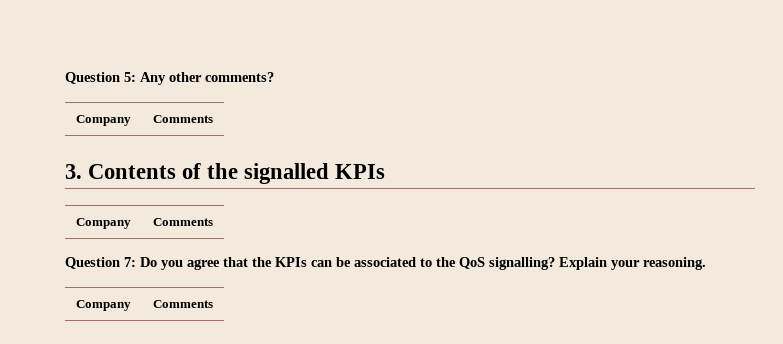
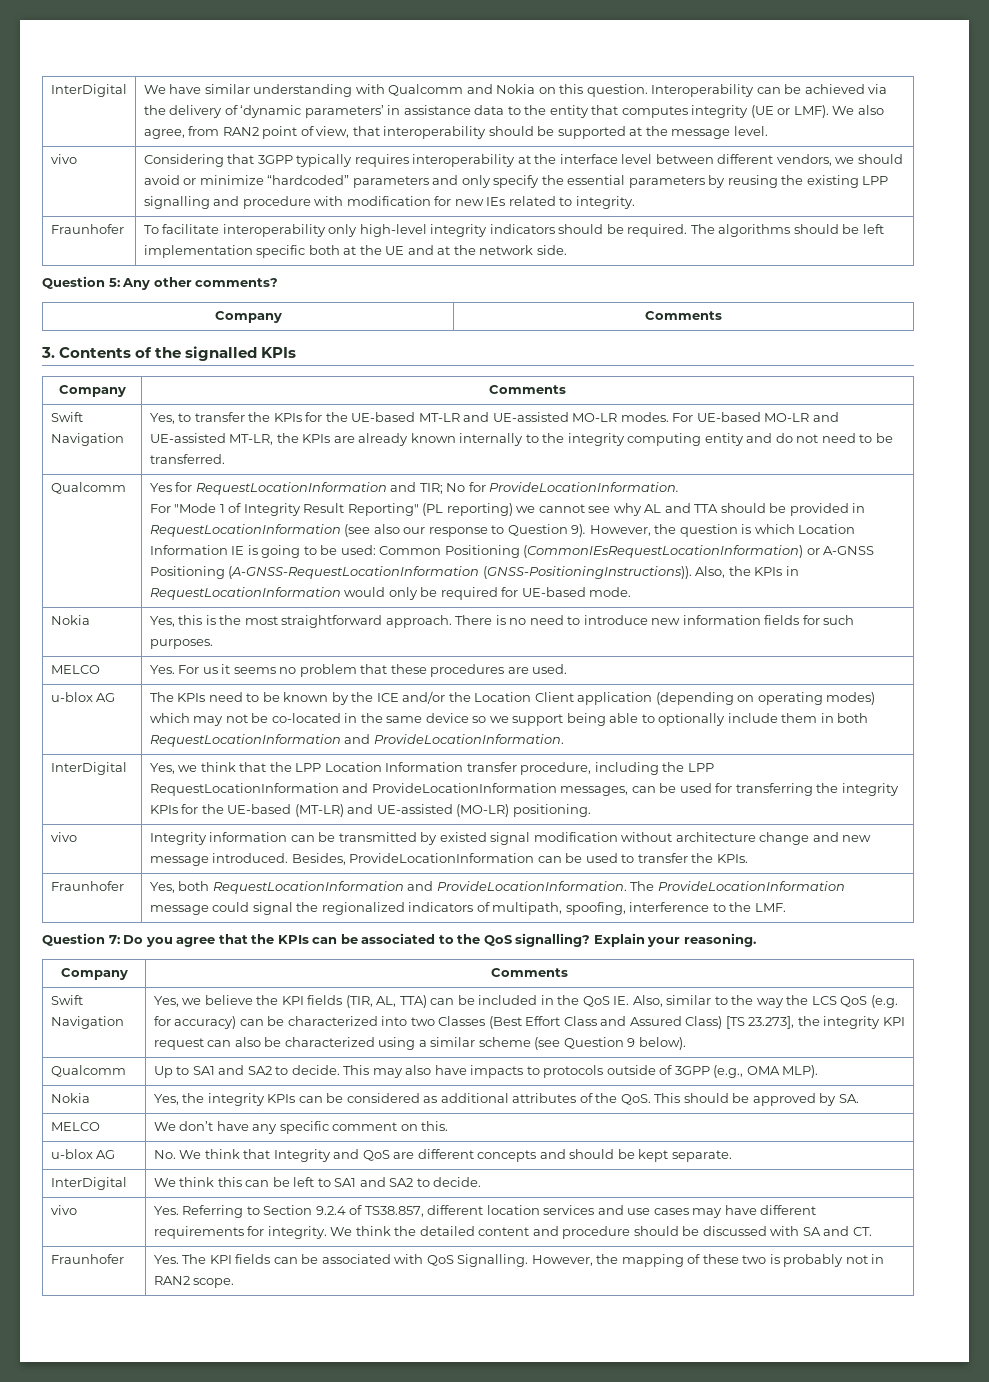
(65, 78) none -> [50,84,127,97] [143,84,888,97] [143,105,884,118] [143,126,768,139] [50,154,77,164] [143,154,903,167] [143,175,889,188] [143,196,635,209] [50,224,124,234] [143,224,884,237] [143,245,567,258] InterDigital | We have similar understanding with Qualcomm and Nokia on this question. Interoperability can be achieved via the delivery of ‘dynamic parameters’ in assistance data to the entity that computes integrity (UE or LMF). We also agree, from RAN2 point of view, that interoperability should be supported at the message level. // vivo | Considering that 3GPP typically requires interoperability at the interface level between different vendors, we should avoid or minimize “hardcoded” parameters and only specify the essential parameters by reusing the existing LPP signalling and procedure with modification for new IEs related to integrity. // Fraunhofer | To facilitate interoperability only high-level integrity indicators should be required. The algorithms should be left implementation specific both at the UE and at the network side. //
(213, 222) none -> [50,412,83,422] [50,433,124,446] [149,412,839,424] [149,433,893,446] [149,454,225,464] [50,482,126,494] [149,482,680,495] [149,503,866,516] [149,524,856,537] [149,545,875,558] [149,566,799,579] [149,587,632,600] [50,615,90,625] [149,615,855,628] [149,639,213,649] [50,665,100,674] [149,664,568,677] [50,692,116,702] [149,691,876,705] [149,713,869,726] [149,734,564,747] [50,762,127,775] [149,762,714,775] [149,783,899,796] [149,804,591,817] [50,832,77,842] [149,832,872,845] [149,853,748,866] [50,881,124,891] [149,881,845,894] [149,902,786,915] // Swift Navigation | Yes, to transfer the KPIs for the UE-based MT-LR and UE-assisted MO-LR modes. For UE-based MO-LR and UE-assisted MT-LR, the KPIs are already known internally to the integrity computing entity and do not need to be transferred. // Qualcomm | Yes for RequestLocationInformation and TIR; No for ProvideLocationInformation. // For "Mode 1 of Integrity Result Reporting" (PL reporting) we cannot see why AL and TTA should be provided in RequestLocationInformation (see also our response to Question 9). However, the question is which Location Information IE is going to be used: Common Positioning (CommonIEsRequestLocationInformation) or A-GNSS Positioning (A-GNSS-RequestLocationInformation (GNSS-PositioningInstructions)). Also, the KPIs in RequestLocationInformation would only be required for UE-based mode. // Nokia | Yes, this is the most straightforward approach. There is no need to introduce new information fields for such purposes. // MELCO | Yes. For us it seems no problem that these procedures are used. // u-blox AG | The KPIs need to be known by the ICE and/or the Location Client application (depending on operating modes) which may not be co-located in the same device so we support being able to optionally include them in both RequestLocationInformation and ProvideLocationInformation. // InterDigital | Yes, we think that the LPP Location Information transfer procedure, including the LPP RequestLocationInformation and ProvideLocationInformation messages, can be used for transferring the integrity KPIs for the UE-based (MT-LR) and UE-assisted (MO-LR) positioning. // vivo | Integrity information can be transmitted by existed signal modification without architecture change and new message introduced. Besides, ProvideLocationInformation can be used to transfer the KPIs. // Fraunhofer | Yes, both RequestLocationInformation and ProvideLocationInformation. The ProvideLocationInformation message could signal the regionalized indicators of multipath, spoofing, interference to the LMF.
(213, 304) none -> [50,995,83,1005] [50,1016,124,1029] [153,995,898,1008] [153,1016,905,1029] [153,1037,686,1050] [50,1065,126,1077] [153,1065,819,1078] [50,1093,90,1103] [153,1093,859,1106] [50,1122,100,1131] [153,1121,449,1134] [50,1149,116,1159] [153,1149,732,1162] [50,1177,127,1190] [153,1177,482,1187] [50,1205,77,1215] [153,1205,817,1218] [153,1226,872,1239] [50,1254,124,1264] [153,1254,885,1267] [153,1276,235,1288] // Swift Navigation | Yes, we believe the KPI fields (TIR, AL, TTA) can be included in the QoS IE. Also, similar to the way the LCS QoS (e.g. for accuracy) can be characterized into two Classes (Best Effort Class and Assured Class) [TS 23.273], the integrity KPI request can also be characterized using a similar scheme (see Question 9 below). // Qualcomm | Up to SA1 and SA2 to decide. This may also have impacts to protocols outside of 3GPP (e.g., OMA MLP). // Nokia | Yes, the integrity KPIs can be considered as additional attributes of the QoS. This should be approved by SA. // MELCO | We don’t have any specific comment on this. // u-blox AG | No. We think that Integrity and QoS are different concepts and should be kept separate. // InterDigital | We think this can be left to SA1 and SA2 to decide. // vivo | Yes. Referring to Section 9.2.4 of TS38.857, different location services and use cases may have different requirements for integrity. We think the detailed content and procedure should be discussed with SA and CT. // Fraunhofer | Yes. The KPI fields can be associated with QoS Signalling. However, the mapping of these two is probably not in RAN2 scope.

